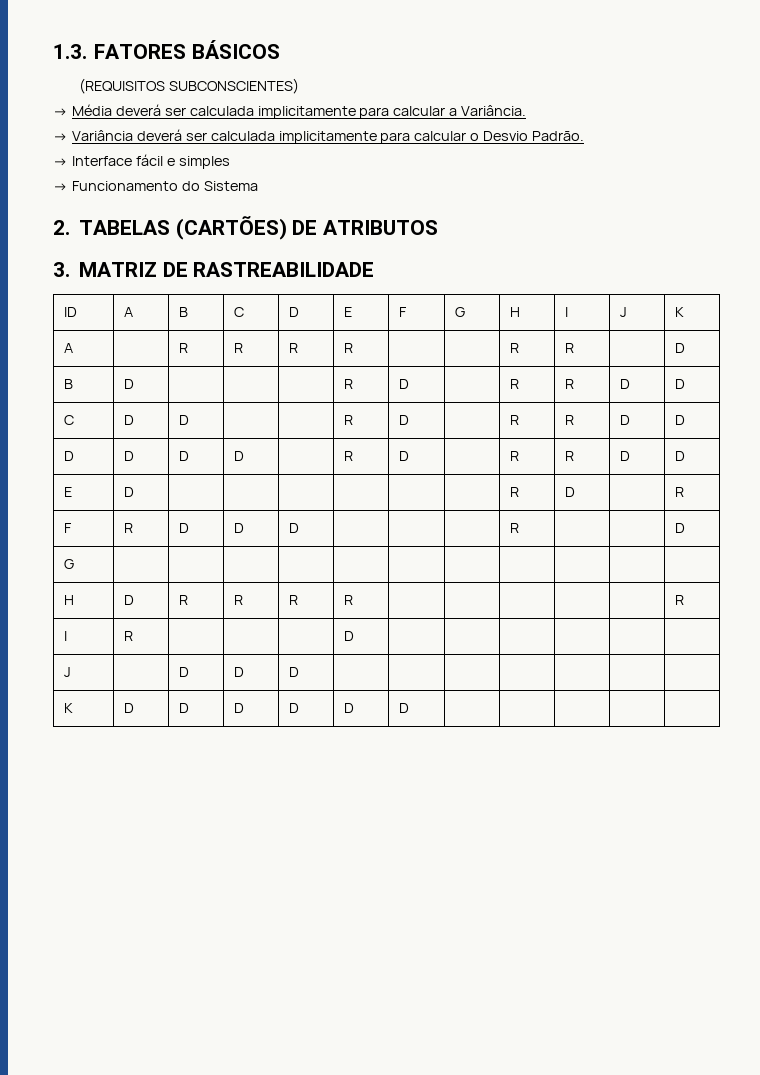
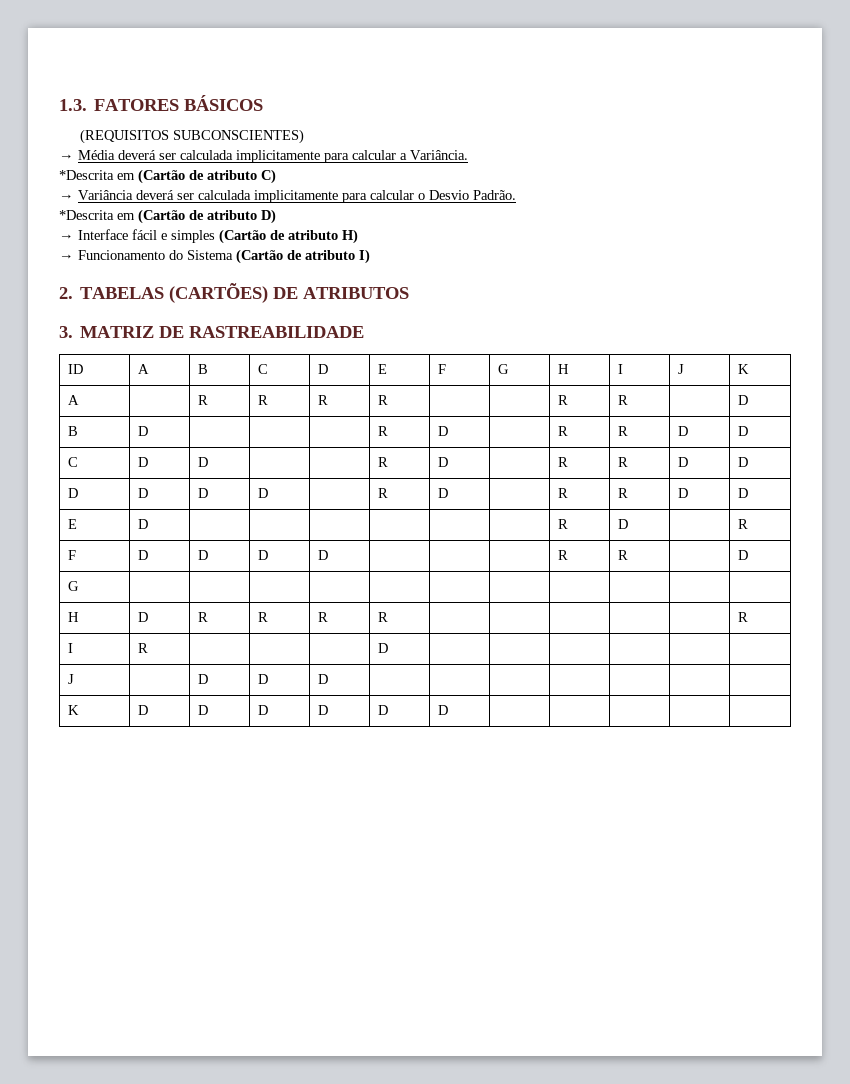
(527, 110) none -> [59,169,276,184] // *Descrita em (Cartão de atributo C)
(585, 136) none -> [59,209,276,224] // *Descrita em (Cartão de atributo D)
(230, 162) none -> [219,229,358,244] (Cartão de atributo H)
(258, 186) none -> [236,249,370,264] (Cartão de atributo I)
[124,523,134,533] R -> [138,550,149,560] D
(520, 528) none -> [618,550,629,560] R

